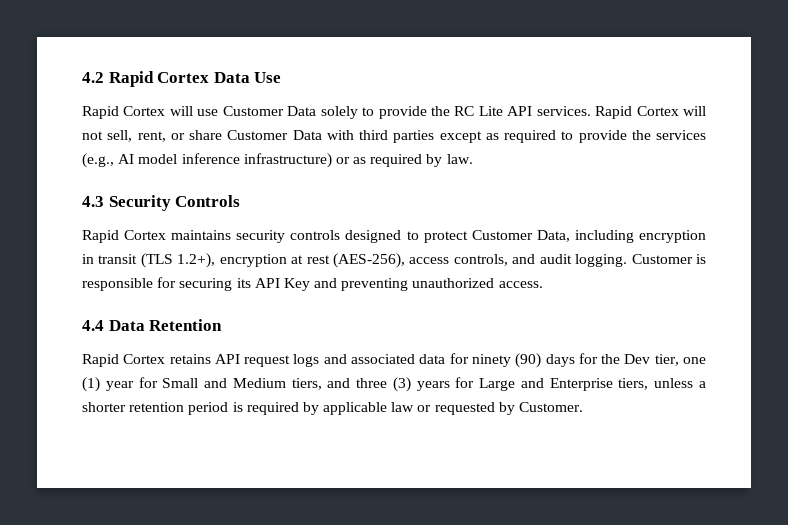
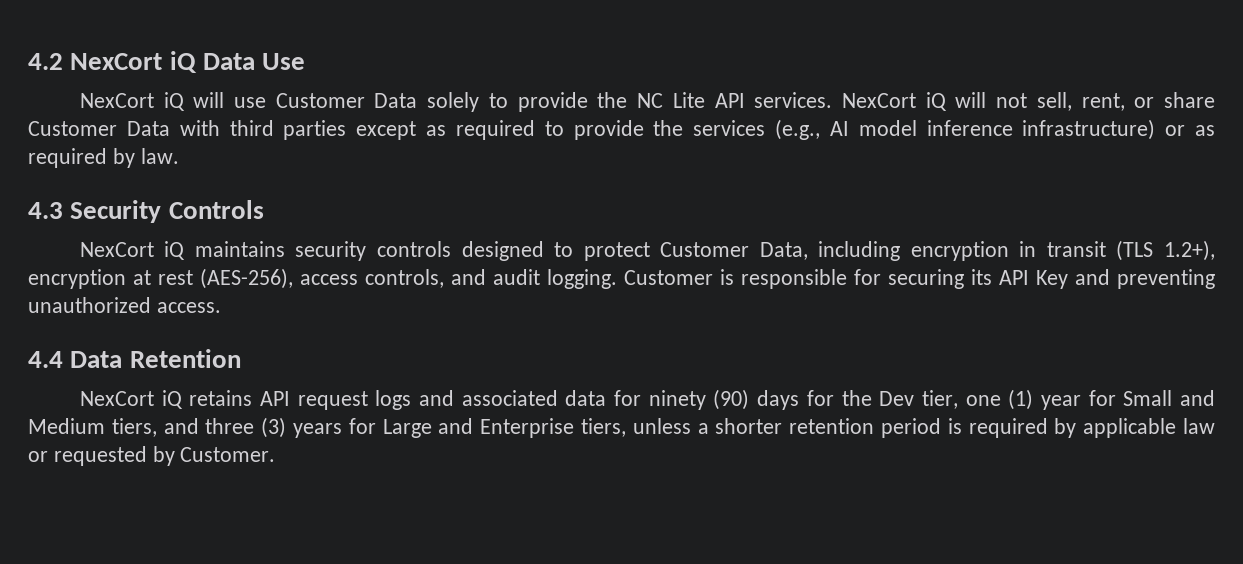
[108,71,210,87] Rapid Cortex -> [70,51,197,73] NexCort iQ
[82,106,166,119] Rapid Cortex -> [79,92,185,111] NexCort iQ
[454,106,475,116] RC -> [637,93,664,108] NC
[595,106,679,119] Rapid Cortex -> [841,92,947,111] NexCort iQ
[82,230,167,243] Rapid Cortex -> [79,241,186,260] NexCort iQ
[82,354,166,367] Rapid Cortex -> [79,390,183,409] NexCort iQ

